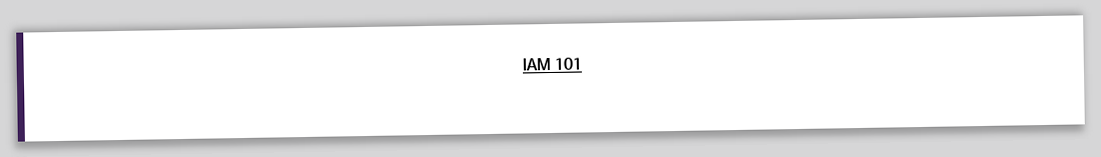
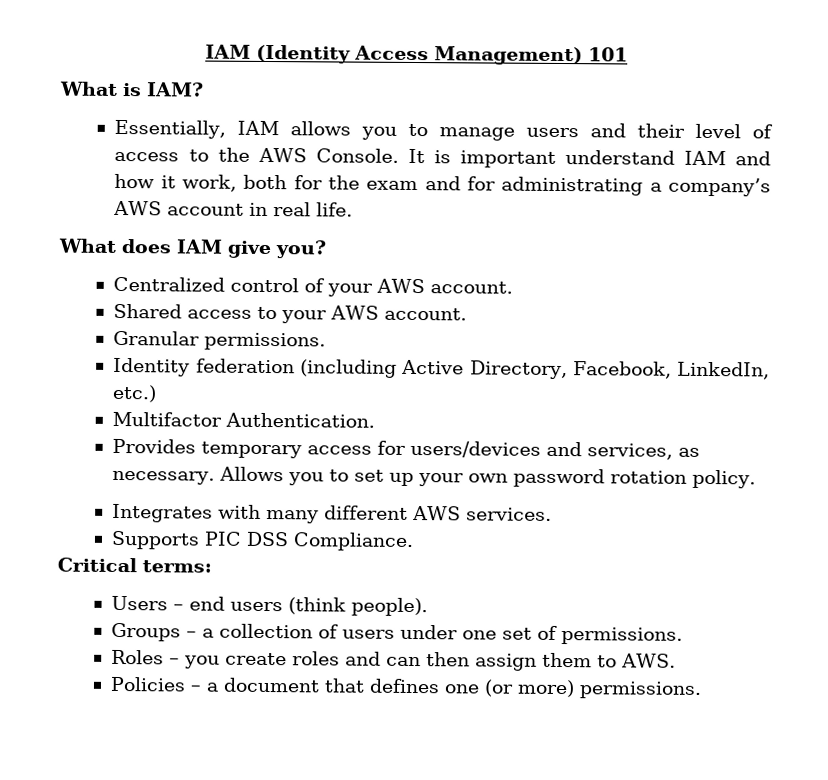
[521,57,583,71] IAM 101 -> [205,44,628,66] [59,81,204,97] [114,119,773,141] [114,147,771,168] [114,173,771,197] [113,200,354,217] [58,238,327,259] [113,276,514,297] [113,303,468,324] [113,330,327,351] [113,357,770,380] [112,384,158,403] [112,411,376,428] [112,438,701,460] [112,466,757,489] [112,503,553,524] [111,530,415,552] [57,557,212,573] [111,595,429,617] [111,622,684,645] [111,649,677,671] [110,676,703,699] IAM (Identity Access Management) 101 // What is IAM? // Essentially, IAM allows you to manage users and their level of access to the AWS Console. It is important understand IAM and how it work, both for the exam and for administrating a company’s AWS account in real life. // What does IAM give you? // Centralized control of your AWS account. // Shared access to your AWS account. // Granular permissions. // Identity federation (including Active Directory, Facebook, LinkedIn, etc.) // Multifactor Authentication. // Provides temporary access for users/devices and services, as necessary. Allows you to set up your own password rotation policy. // Integrates with many different AWS services. // Supports PIC DSS Compliance. // Critical terms: // Users – end users (think people). // Groups – a collection of users under one set of permissions. // Roles – you create roles and can then assign them to AWS. // Policies – a document that defines one (or more) permissions.

